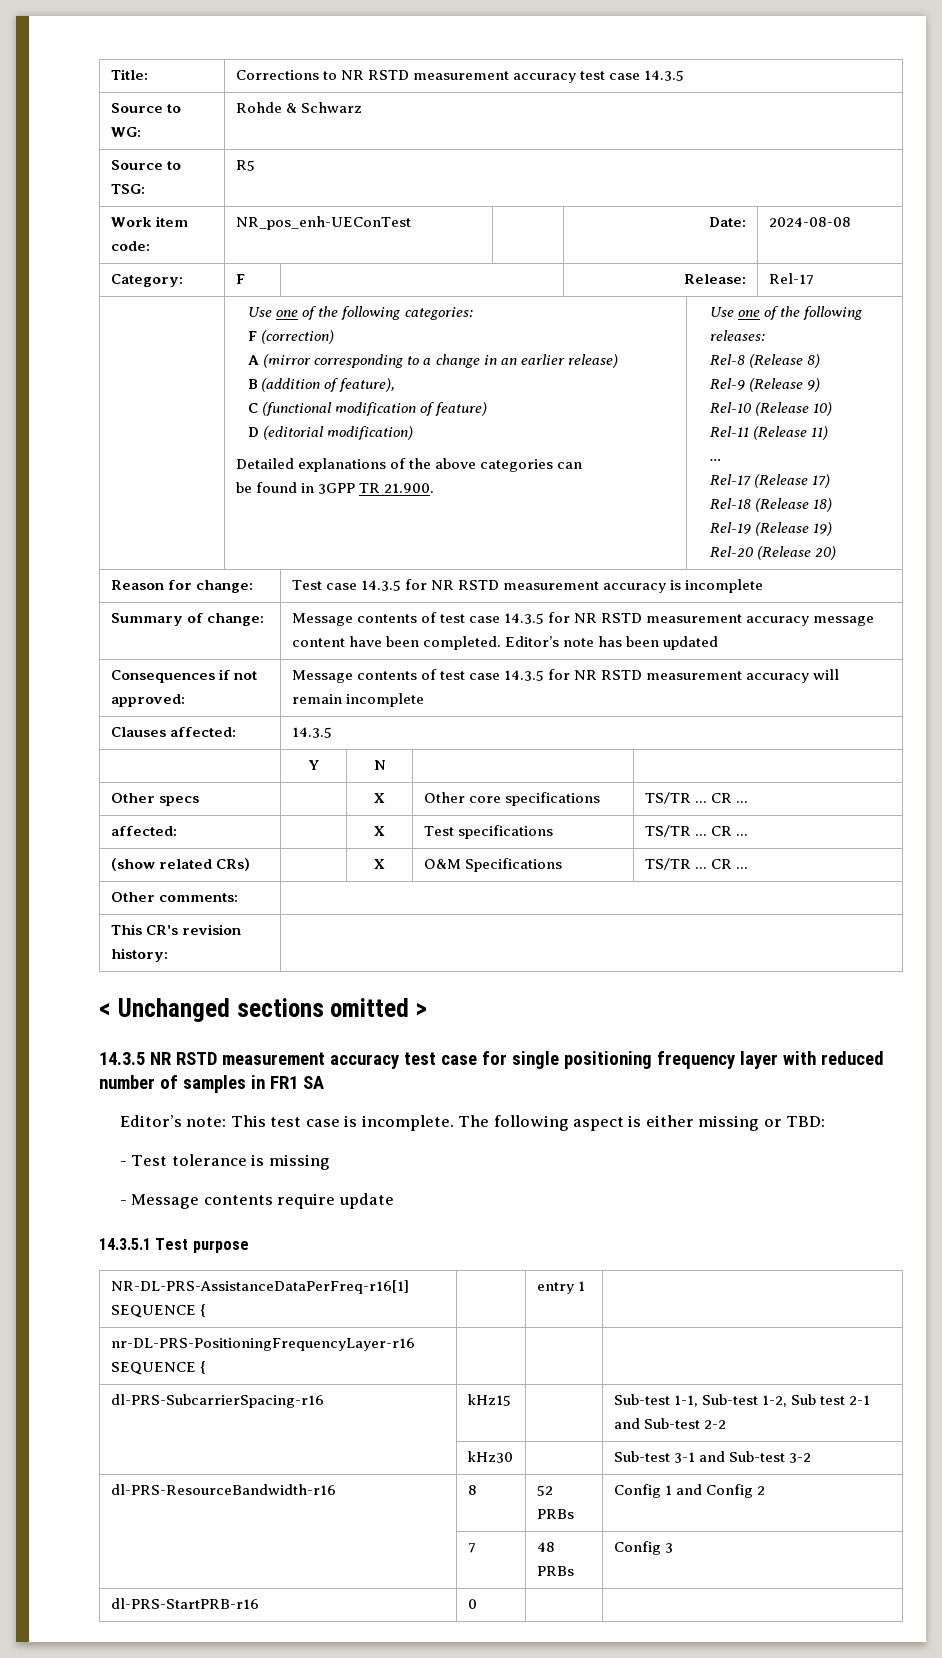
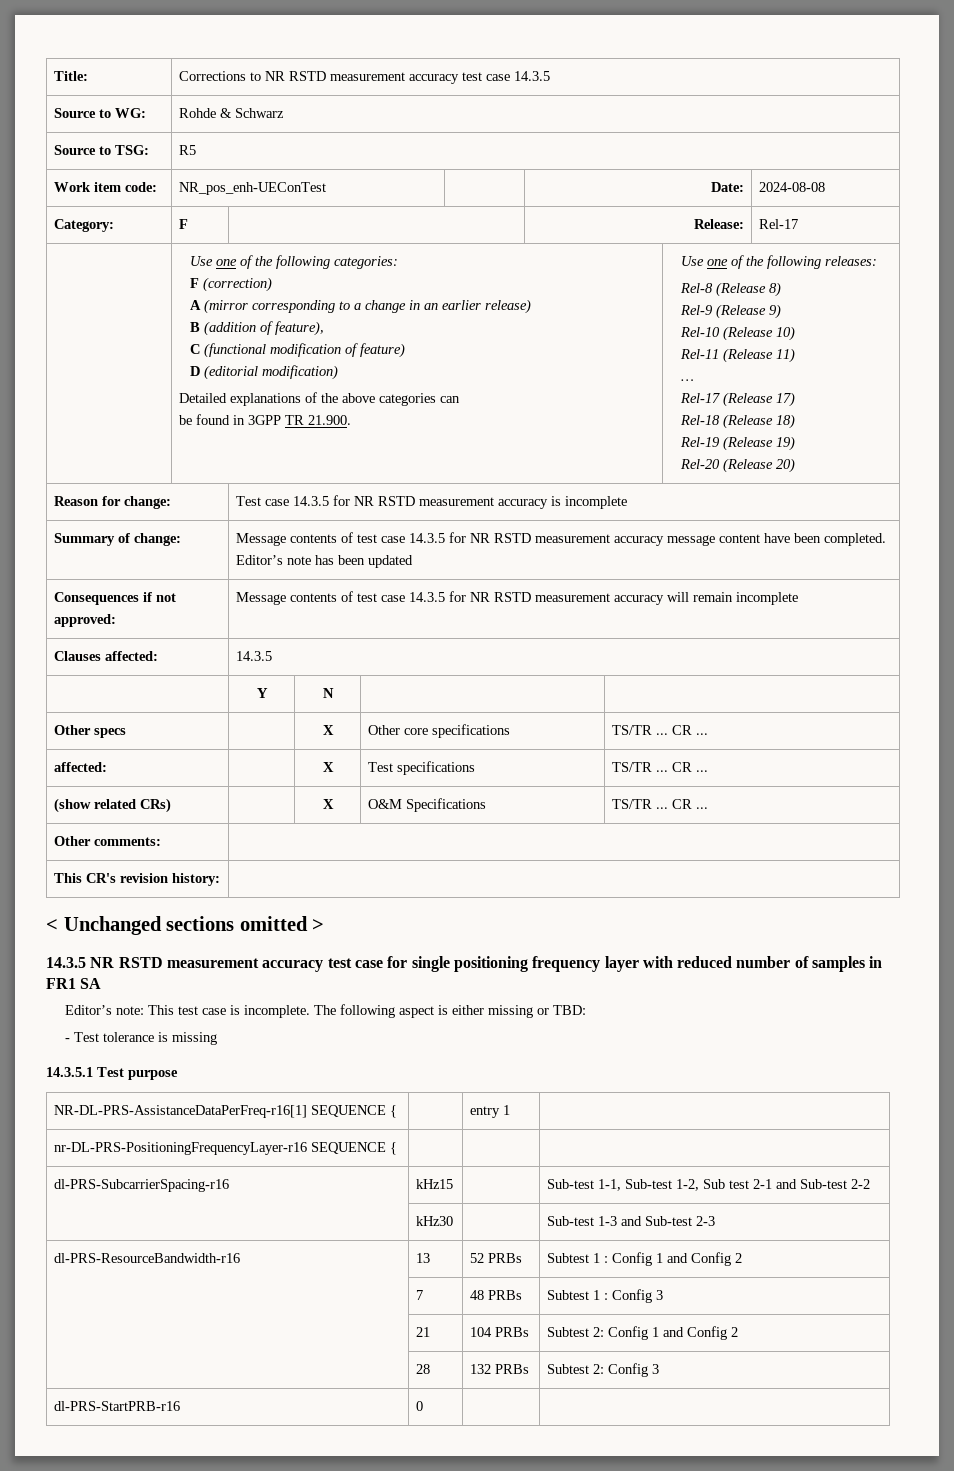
[119,1193,394,1209] // - Message contents require update -> (217, 1038) none
[673,1451,811,1463] 3-1 and Sub-test 3-2 -> [598,1216,716,1226] 1-3 and Sub-test 2-3
[467,1485,477,1495] 8 -> [416,1253,431,1263] 13
(574, 1514) none -> [547,1253,609,1263] Subtest 1 :
(574, 1571) none -> [547,1289,664,1303] [416,1327,431,1337] [470,1327,530,1337] [547,1326,739,1340] [416,1364,431,1374] [470,1364,530,1374] [547,1364,605,1374] Subtest 1 : Config 3 // | 21 | 104 PRBs | Subtest 2: Config 1 and Config 2 // | 28 | 132 PRBs | Subtest 2:

